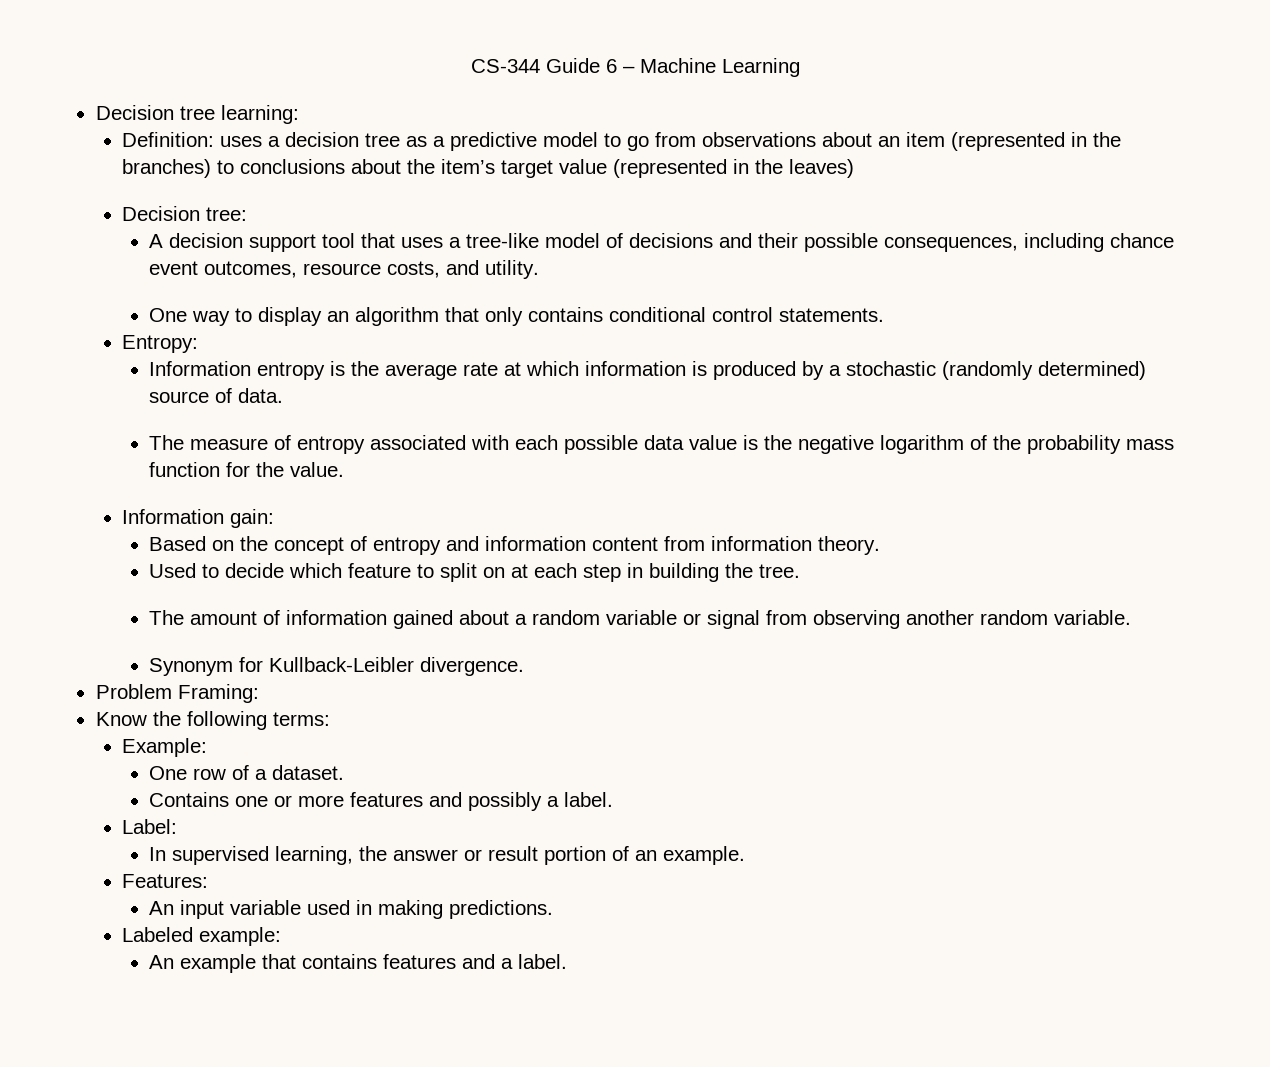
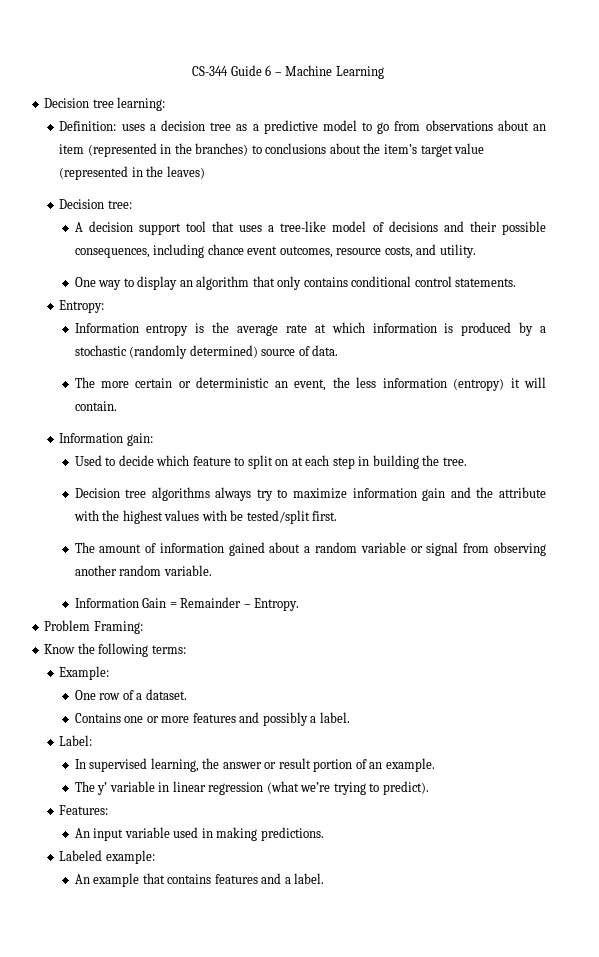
[190,435,1175,454] [149,462,345,477] [122,509,275,528] [149,536,881,555] measure of entropy associated with each possible data value is the negative logarithm of the probability mass function for the value. // Information gain: // Based on the concept of entropy and information content from information theory. -> [100,377,546,391] [74,401,117,411] [59,433,153,446] more certain or deterministic an event, the less information (entropy) it will contain. // Information gain:
(801, 571) none -> [74,487,547,501] [73,510,338,524] // Decision tree algorithms always try to maximize information gain and the attribute with the highest values with be tested/split first.
[149,657,525,676] Synonym for Kullback-Leibler divergence. -> [74,597,300,611] Information Gain = Remainder – Entropy.
(746, 855) none -> [74,781,429,795] // The y’ variable in linear regression (what we’re trying to predict).

